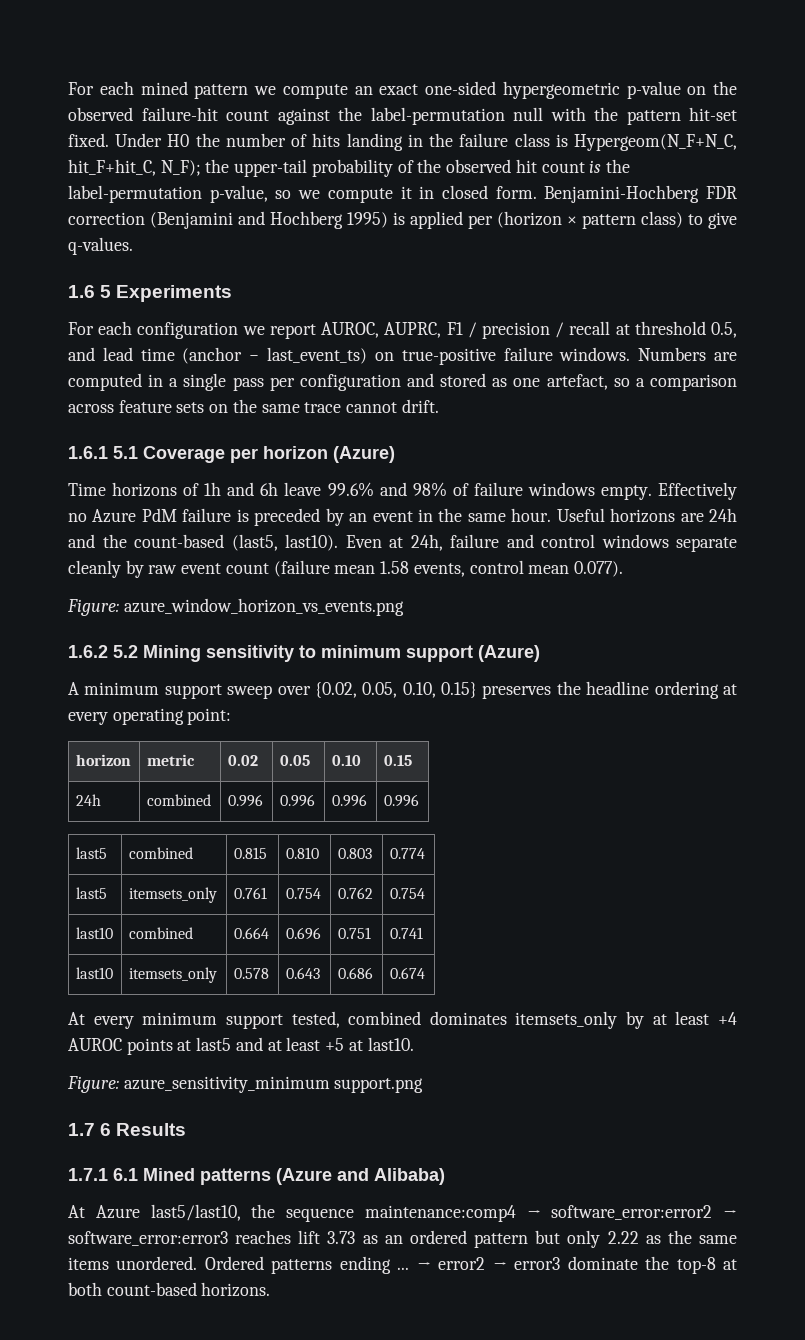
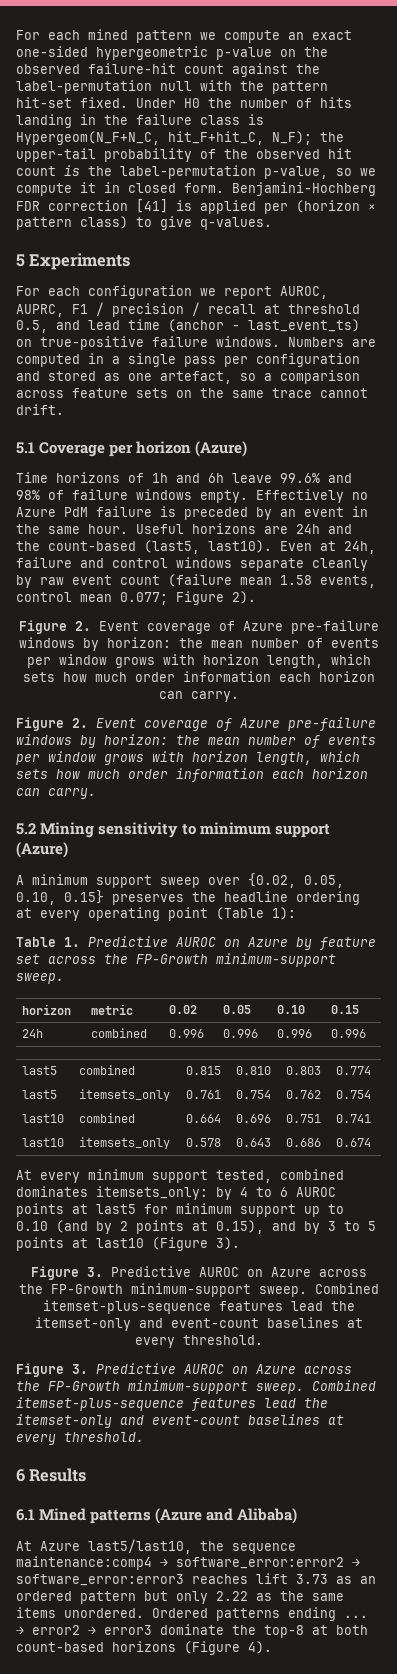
[150,211,388,229] (Benjamini and Hochberg 1995) -> [136,199,168,213] [41]
[68,285,95,298] 1.6 -> (272, 223) none
[68,446,108,459] 1.6.1 -> (64, 409) none
[573,561,623,577] [67,598,404,616] [68,645,108,658] 0.077). // Figure: azure_window_horizon_vs_events.png // 1.6.2 -> [120,591,256,605] [18,620,379,634] [18,637,379,651] [26,654,371,668] [22,671,375,682] [158,691,239,702] [16,717,376,731] [16,734,376,748] [16,751,360,765] [16,768,368,782] [16,788,96,799] 0.077; Figure 2). // Figure 2. Event coverage of Azure pre-failure windows by horizon: the mean number of events per window grows with horizon length, which sets how much order information each horizon can carry. // Figure 2. Event coverage of Azure pre-failure windows by horizon: the mean number of events per window grows with horizon length, which sets how much order information each horizon can carry. //
[187,708,232,725] point: -> [168,907,296,921] [16,936,376,950] [16,953,336,967] [16,973,64,984] point (Table 1): // Table 1. Predictive AUROC on Azure by feature set across the FP-Growth minimum-support sweep.
[515,1011,737,1029] [68,1037,414,1055] [67,1076,424,1093] [68,1123,95,1136] itemsets_only by at least +4 AUROC points at last5 and at least +5 at last10. // Figure: azure_sensitivity_minimum support.png // 1.7 -> [96,1186,336,1200] [16,1203,344,1217] [16,1220,376,1234] [16,1237,240,1251] [30,1266,367,1280] [18,1283,379,1297] [42,1300,355,1314] [34,1317,363,1331] [134,1335,263,1348] [16,1363,352,1377] [16,1380,376,1394] [16,1397,328,1411] [16,1414,344,1428] [16,1432,144,1445] itemsets_only: by 4 to 6 AUROC points at last5 for minimum support up to 0.10 (and by 2 points at 0.15), and by 3 to 5 points at last10 (Figure 3). // Figure 3. Predictive AUROC on Azure across the FP-Growth minimum-support sweep. Combined itemset-plus-sequence features lead the itemset-only and event-count baselines at every threshold. // Figure 3. Predictive AUROC on Azure across the FP-Growth minimum-support sweep. Combined itemset-plus-sequence features lead the itemset-only and event-count baselines at every threshold. //
[68,1168,108,1181] 1.7.1 -> (87, 1475) none
[201,1282,271,1297] horizons. -> [112,1641,272,1655] horizons (Figure 4).

